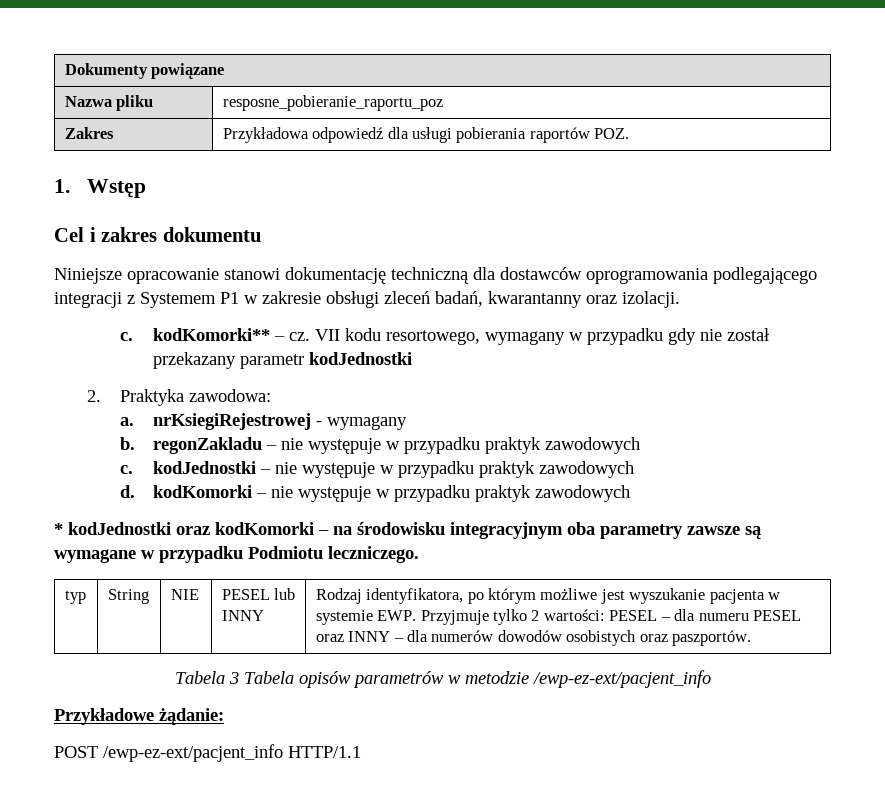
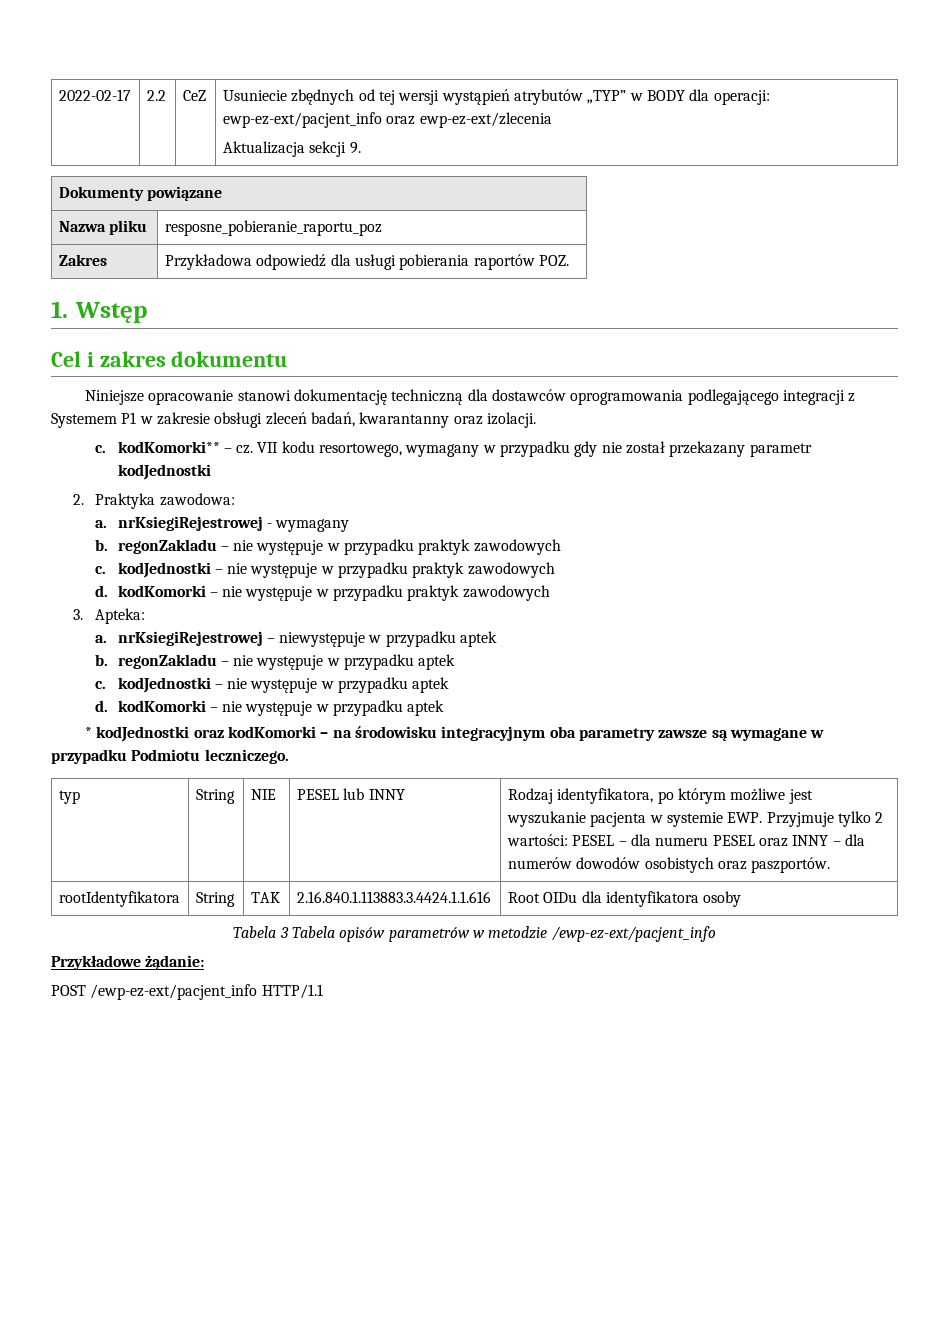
(64, 71) none -> [58,89,131,101] [146,90,166,101] [182,90,206,101] [222,89,770,105] [222,112,552,128] [222,141,361,157] 2022-02-17 | 2.2 | CeZ | Usuniecie zbędnych od tej wersji wystąpień atrybutów „TYP” w BODY dla operacji: ewp-ez-ext/pacjent_info oraz ewp-ez-ext/zlecenia // Aktualizacja sekcji 9. //
(630, 493) none -> [73,608,146,624] [95,631,498,647] [95,654,456,670] [95,677,450,693] [95,700,445,716] // 3. Apteka: // a. nrKsiegiRejestrowej – niewystępuje w przypadku aptek // b. regonZakladu – nie występuje w przypadku aptek // c. kodJednostki – nie występuje w przypadku aptek // d. kodKomorki – nie występuje w przypadku aptek
(752, 638) none -> [58,891,180,907] [195,892,235,907] [250,892,280,903] [296,891,491,903] [507,891,742,907] // rootIdentyfikatora | String | TAK | 2.16.840.1.113883.3.4424.1.1.616 | Root OIDu dla identyfikatora osoby

